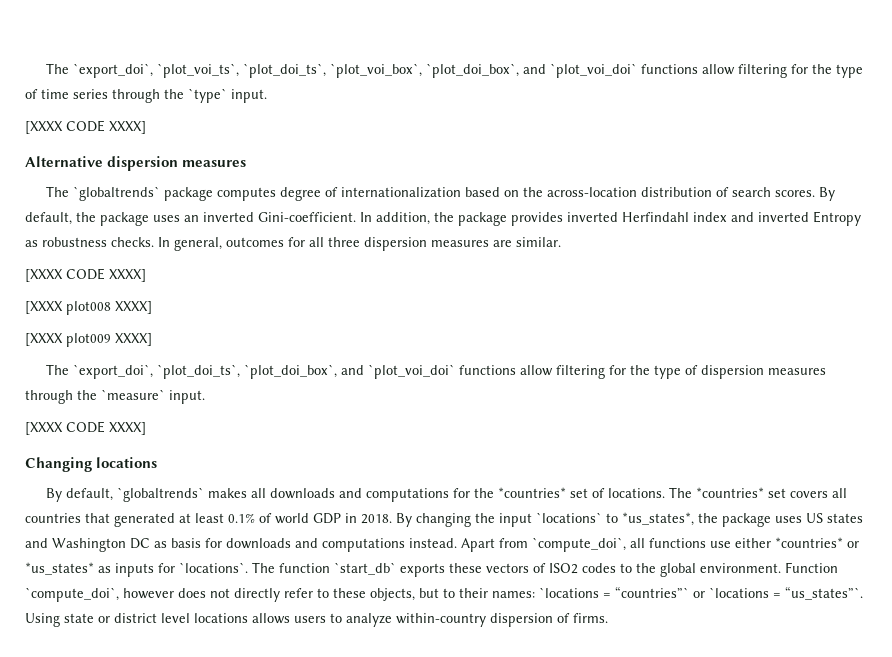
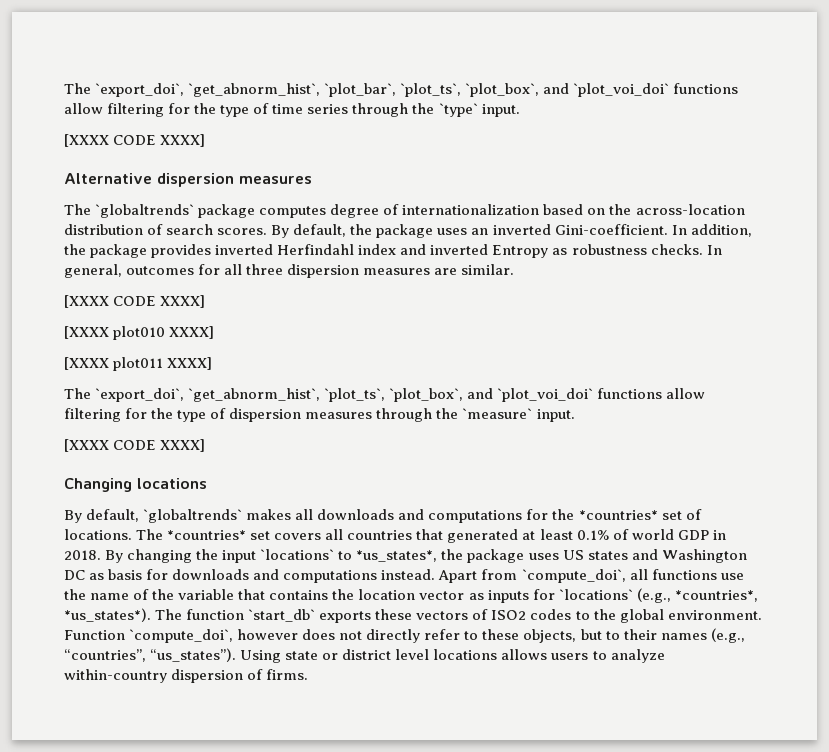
[46,63,520,78] The `export_doi`, `plot_voi_ts`, `plot_doi_ts`, `plot_voi_box`, `plot_doi_box`, -> [64,83,540,97] The `export_doi`, `get_abnorm_hist`, `plot_bar`, `plot_ts`, `plot_box`,
[66,301,152,315] [25,333,111,347] plot008 XXXX] // [XXXX plot009 -> [113,326,215,340] [64,357,164,371] plot010 XXXX] // [XXXX plot011
[157,364,338,379] `plot_doi_ts`, `plot_doi_box`, -> [188,388,464,402] `get_abnorm_hist`, `plot_ts`, `plot_box`,
[735,537,859,548] [25,562,248,577] either *countries* or *us_states* as inputs for `locations`. -> [64,588,758,603] [64,608,151,622] the name of the variable that contains the location vector as inputs for `locations` (e.g., *countries*, *us_states*).
[492,586,863,600] names: `locations = “countries”` or `locations = “us_states”`. -> [660,628,745,643] [64,648,237,662] names (e.g., “countries”, “us_states”).

